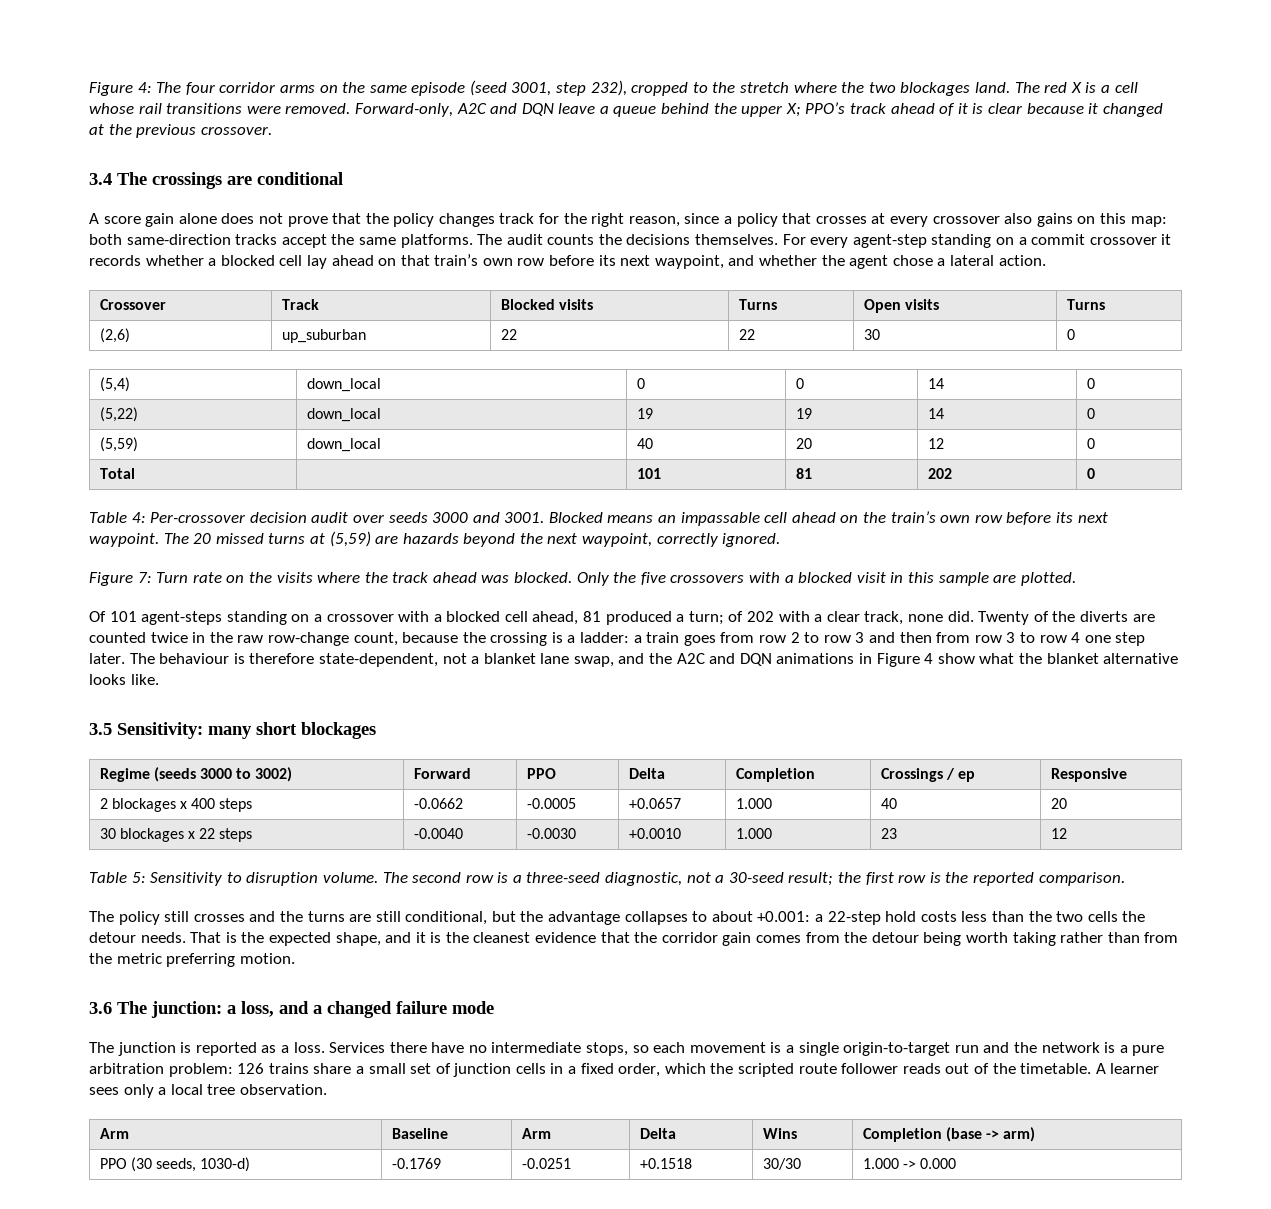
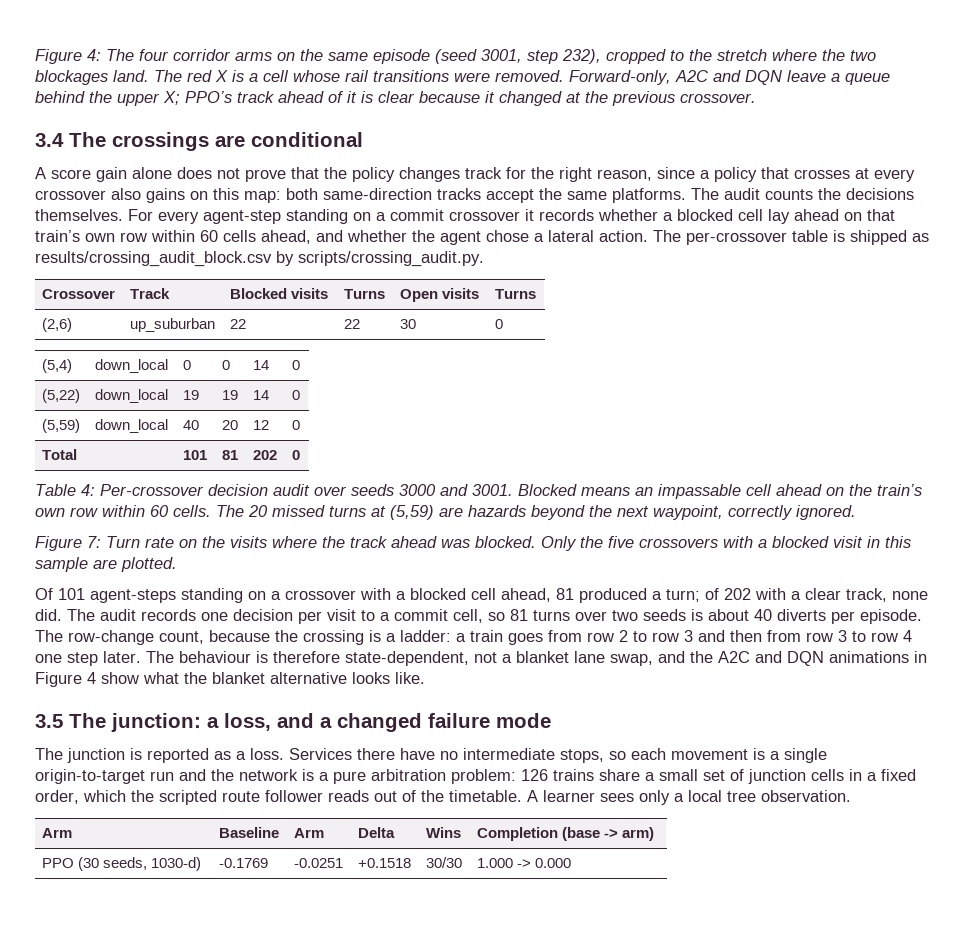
[549,255,724,269] before its next waypoint, -> [151,230,311,244] within 60 cells ahead,
(1046, 260) none -> [653,230,929,245] [35,251,484,267] The per-crossover table is shipped as results/crossing_audit_block.csv by scripts/crossing_audit.py.
[1006,512,1108,525] [89,533,159,547] before its next waypoint. -> [102,505,211,517] within 60 cells.
[978,611,1155,625] [89,632,264,643] Twenty of the diverts are counted twice in the raw -> [67,609,922,624] [35,630,63,642] The audit records one decision per visit to a commit cell, so 81 turns over two seeds is about 40 diverts per episode. The
[117,722,376,739] [99,767,293,782] [413,768,471,779] [526,768,556,779] [628,768,665,779] [735,768,815,782] [880,768,976,782] [1050,768,1127,782] [99,798,253,812] [413,798,463,809] [526,798,576,809] [628,798,681,809] [735,798,772,809] [880,798,897,809] [1050,798,1067,809] [99,828,253,842] [413,828,463,839] [526,828,576,839] [628,828,681,839] [735,828,772,839] [880,828,897,839] [1050,828,1067,839] [89,872,1125,886] [89,911,1146,925] [89,932,1179,946] [89,953,295,967] [89,1002,112,1014] Sensitivity: many short blockages // Regime (seeds 3000 to 3002) | Forward | PPO | Delta | Completion | Crossings / ep | Responsive // 2 blockages x 400 steps | -0.0662 | -0.0005 | +0.0657 | 1.000 | 40 | 20 // 30 blockages x 22 steps | -0.0040 | -0.0030 | +0.0010 | 1.000 | 23 | 12 // Table 5: Sensitivity to disruption volume. The second row is a three-seed diagnostic, not a 30-seed result; the first row is the reported comparison. // The policy still crosses and the turns are still conditional, but the advantage collapses to about +0.001: a 22-step hold costs less than the two cells the detour needs. That is the expected shape, and it is the cleanest evidence that the corridor gain comes from the detour being worth taking rather than from the metric preferring motion. // 3.6 -> (63, 721) none

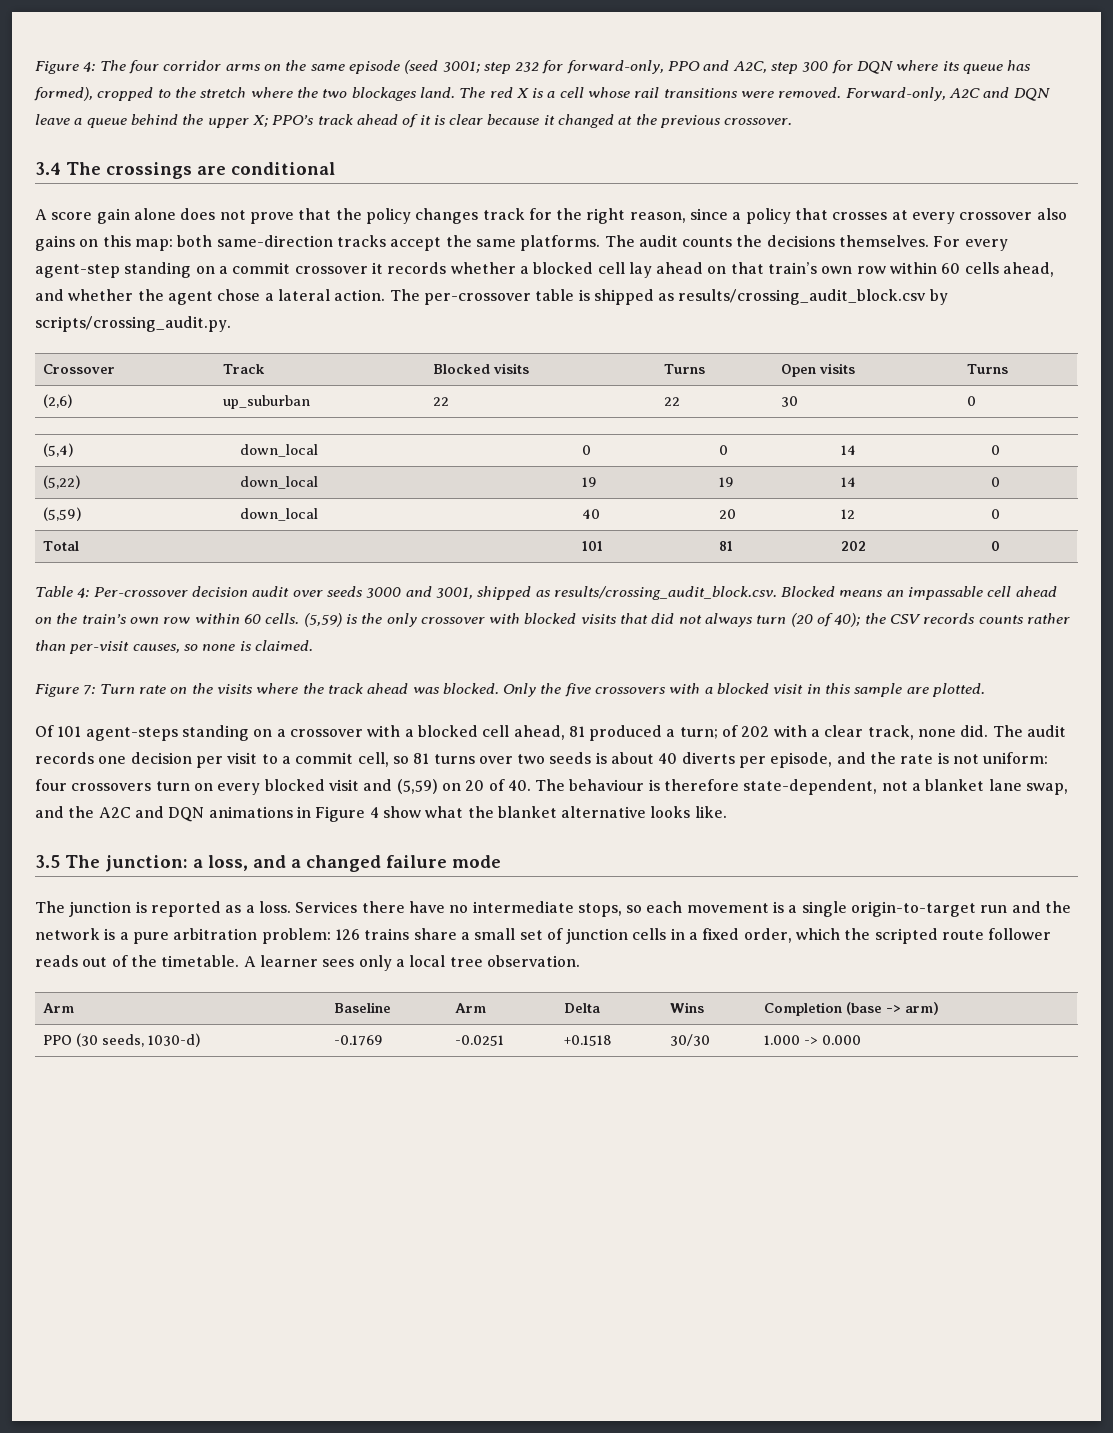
[481,49,601,64] 3001, step 232), -> [442,60,1032,74] [34,87,93,101] 3001; step 232 for forward-only, PPO and A2C, step 300 for DQN where its queue has formed),
[472,484,513,496] 3001. -> [435,586,777,600] 3001, shipped as results/crossing_audit_block.csv.
[216,505,856,520] The 20 missed turns at (5,59) are hazards beyond the next waypoint, correctly ignored. -> [303,613,1070,627] [35,640,313,654] (5,59) is the only crossover with blocked visits that did not always turn (20 of 40); the CSV records counts rather than per-visit causes, so none is claimed.
[860,609,922,624] [35,630,912,645] [35,651,141,666] episode. The row-change count, because the crossing is a ladder: a train goes from row 2 to row 3 and then from row 3 to row 4 one step later. -> [770,752,1049,768] [35,779,531,795] episode, and the rate is not uniform: four crossovers turn on every blocked visit and (5,59) on 20 of 40.

